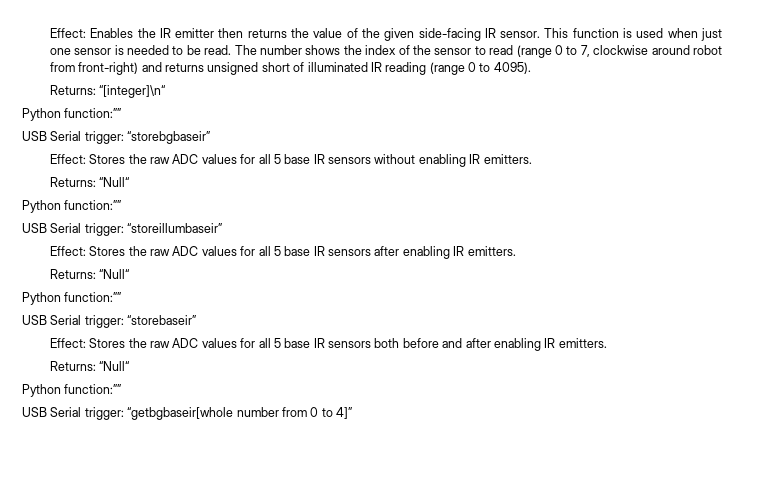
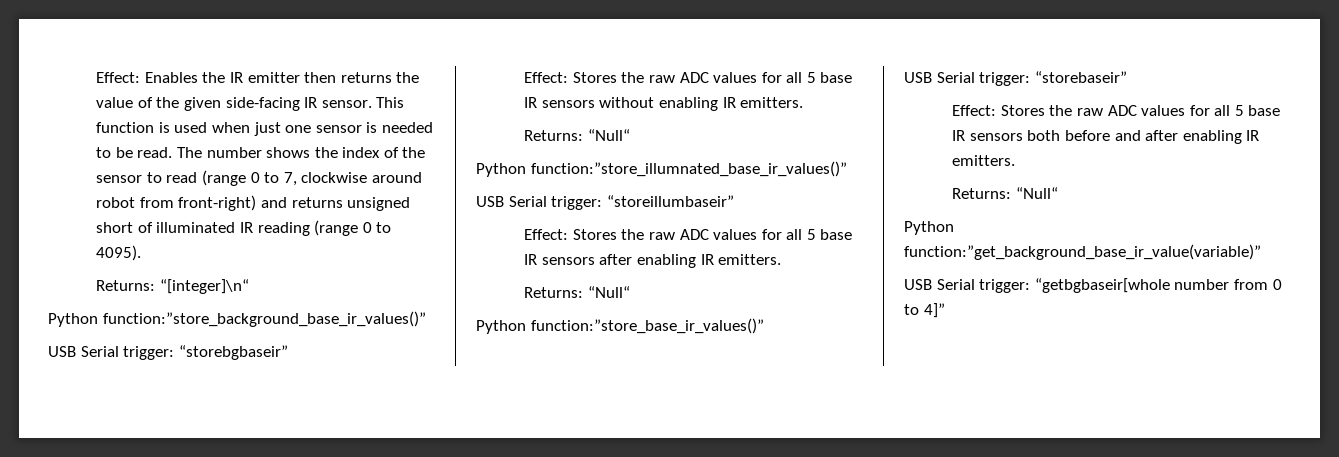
[64,108,122,118] function:”” -> [102,311,426,327] function:”store_background_base_ir_values()”
[64,200,122,210] function:”” -> [530,161,847,177] function:”store_illumnated_base_ir_values()”
[64,292,122,302] function:”” -> [530,318,764,334] function:”store_base_ir_values()”
[64,384,122,394] function:”” -> [904,244,1261,260] function:”get_background_base_ir_value(variable)”

